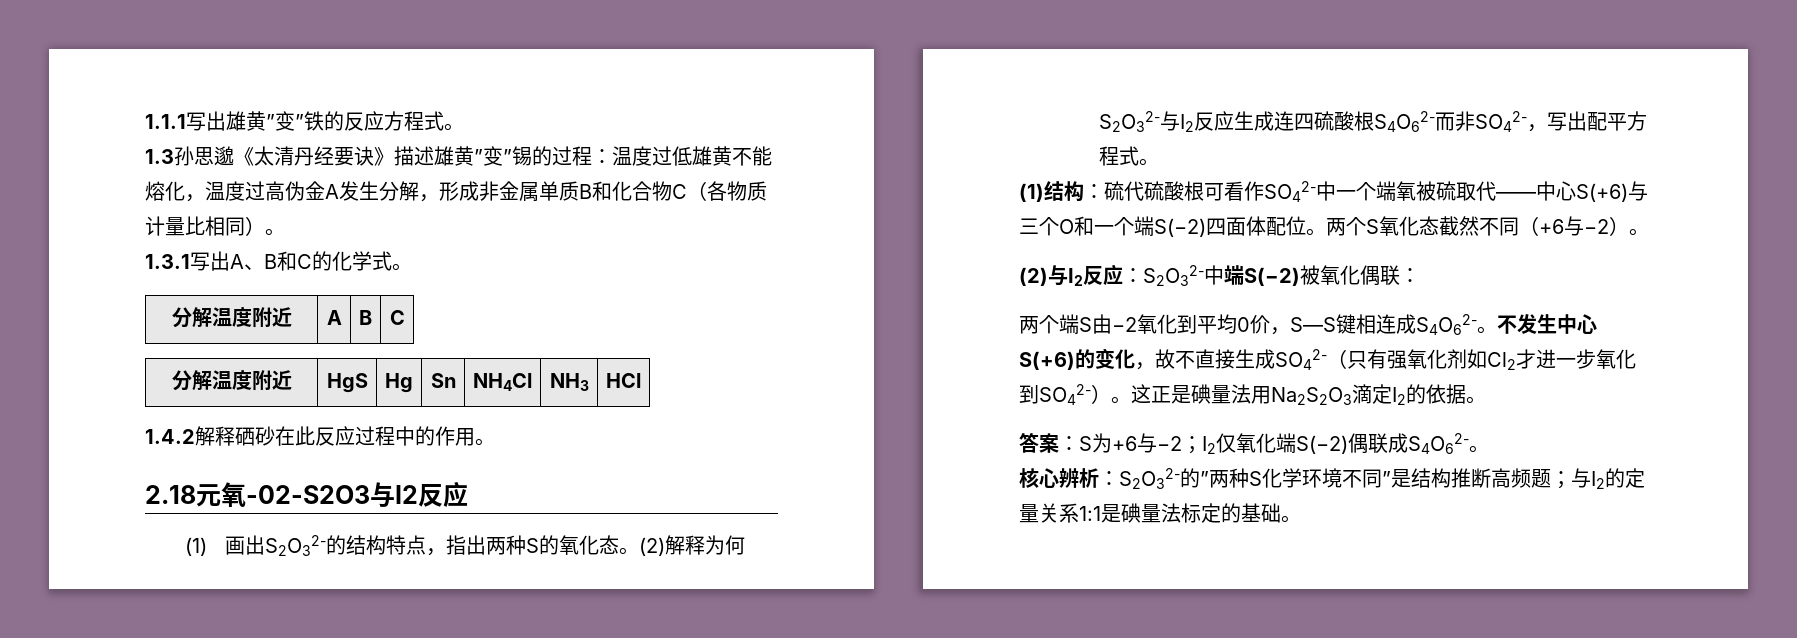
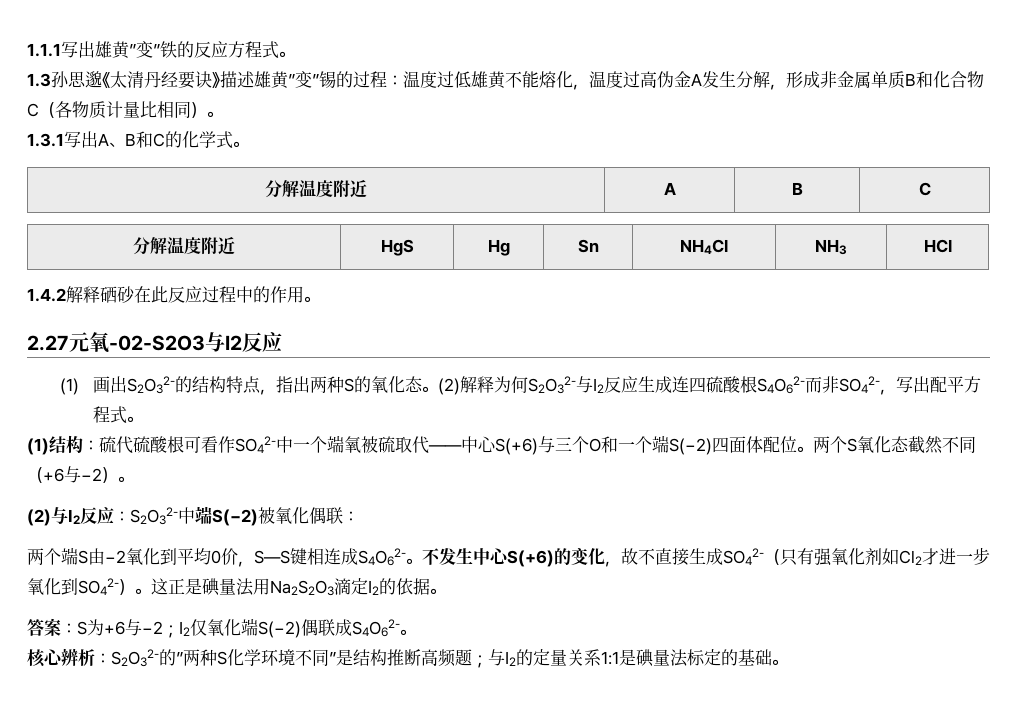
[145,485,196,504] 2.18 -> [27,335,69,351] 2.27

